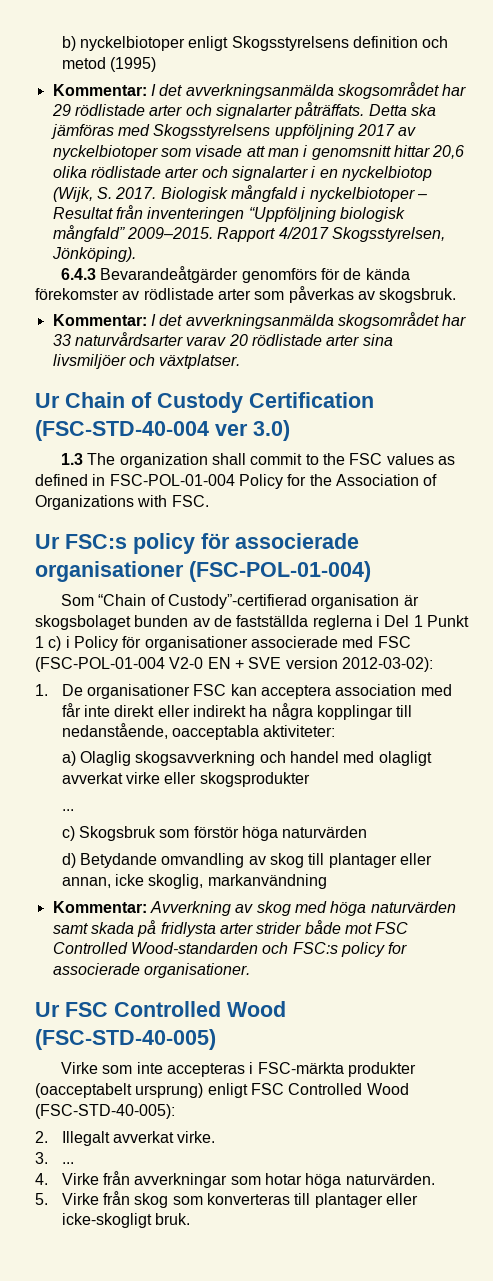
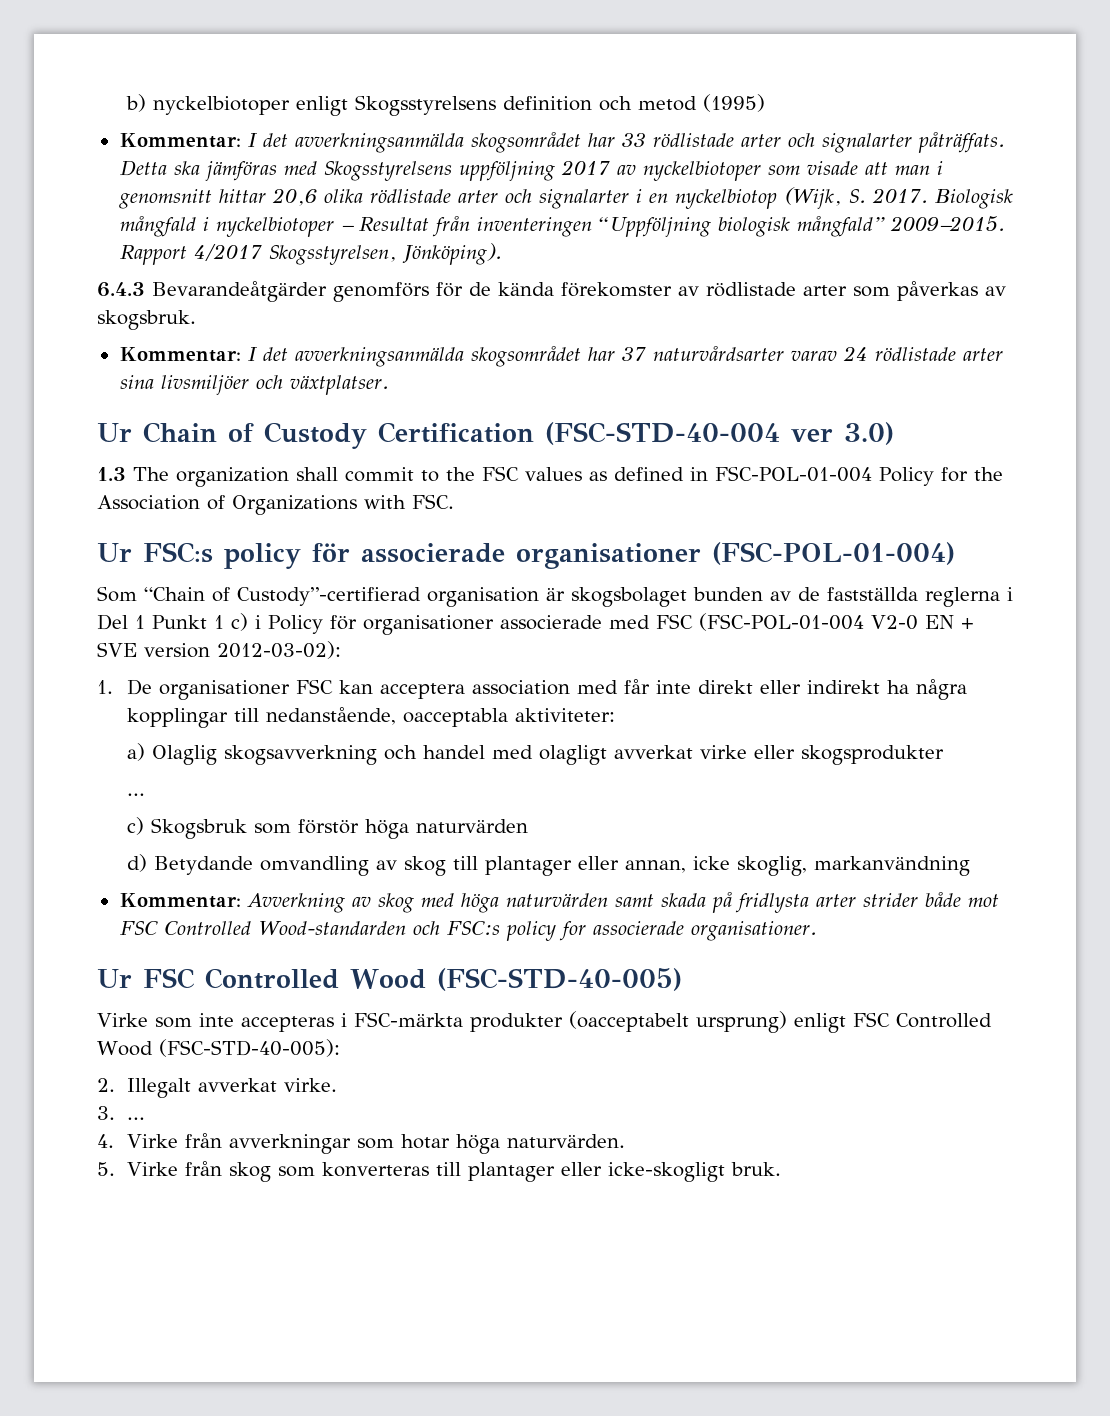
[51,104,71,116] 29 -> [621,133,646,147] 33
[52,334,71,346] 33 -> [621,347,646,361] 37
[228,334,248,346] 20 -> [842,346,868,361] 24

